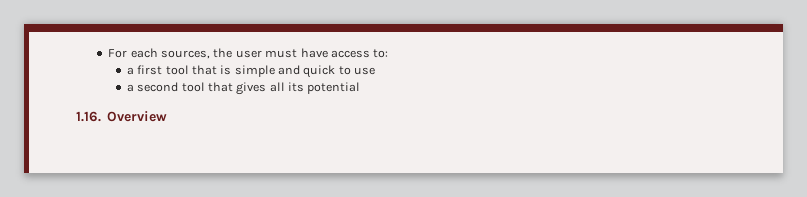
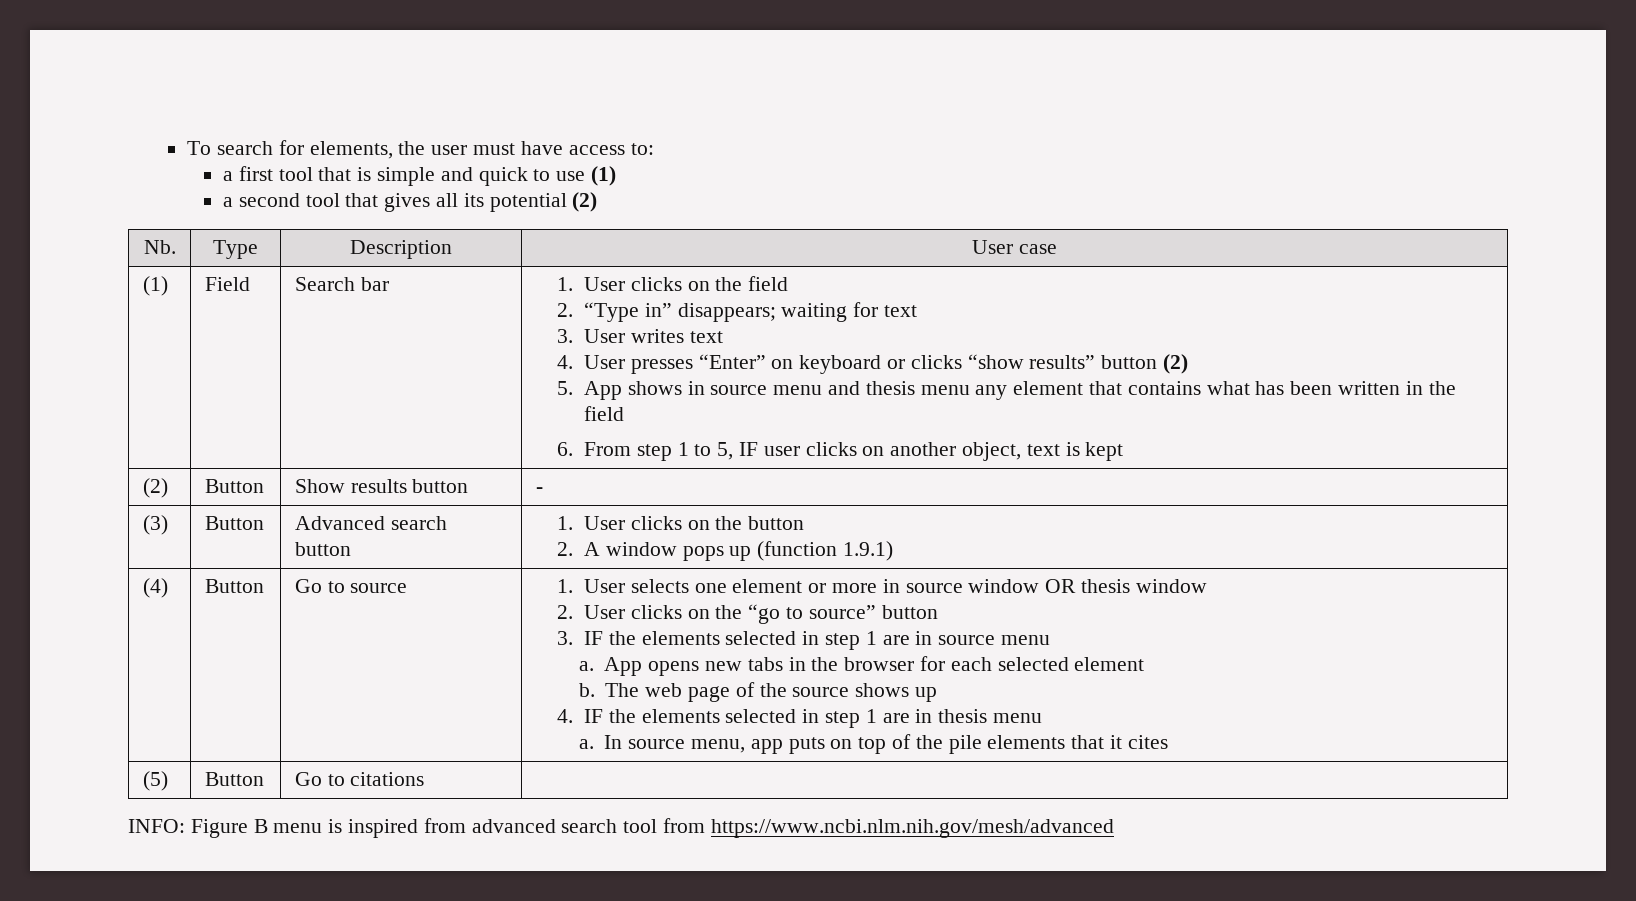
[108,48,211,59] For each sources, -> [187,140,393,159] To search for elements,
(376, 71) none -> [590,166,616,186] (1)
[76,111,168,122] // 1.16. Overview -> [572,192,598,212] [143,240,176,254] [213,240,258,259] [350,240,452,259] [972,240,1057,254] [142,276,168,296] [204,277,250,291] [294,277,389,291] [557,276,789,291] [557,302,917,322] [557,329,723,343] [557,354,1188,374] [557,381,1456,400] [583,406,624,421] [557,442,1124,461] [142,478,168,498] [204,479,264,493] [294,479,469,493] [535,487,543,493] [142,515,168,535] [204,516,264,530] [294,516,447,530] [294,542,351,556] [557,516,805,530] [557,541,893,561] [142,578,168,598] [204,579,264,593] [294,579,408,593] [557,579,1207,593] [557,604,938,624] [557,631,1050,650] [578,656,1145,676] [578,682,937,702] [557,709,1042,728] [578,734,1168,754] [142,771,168,791] [204,772,264,786] [294,772,425,786] [128,818,1114,838] (2) // Nb. | Type | Description | User case // (1) | Field | Search bar | 1. User clicks on the field // 2. “Type in” disappears; waiting for text // 3. User writes text // 4. User presses “Enter” on keyboard or clicks “show results” button (2) // 5. App shows in source menu and thesis menu any element that contains what has been written in the field // 6. From step 1 to 5, IF user clicks on another object, text is kept // (2) | Button | Show results button | - // (3) | Button | Advanced search button | 1. User clicks on the button // 2. A window pops up (function 1.9.1) // (4) | Button | Go to source | 1. User selects one element or more in source window OR thesis window // 2. User clicks on the “go to source” button // 3. IF the elements selected in step 1 are in source menu // a. App opens new tabs in the browser for each selected element // b. The web page of the source shows up // 4. IF the elements selected in step 1 are in thesis menu // a. In source menu, app puts on top of the pile elements that it cites // (5) | Button | Go to citations | // INFO: Figure B menu is inspired from advanced search tool from https://www.ncbi.nlm.nih.gov/mesh/advanced

